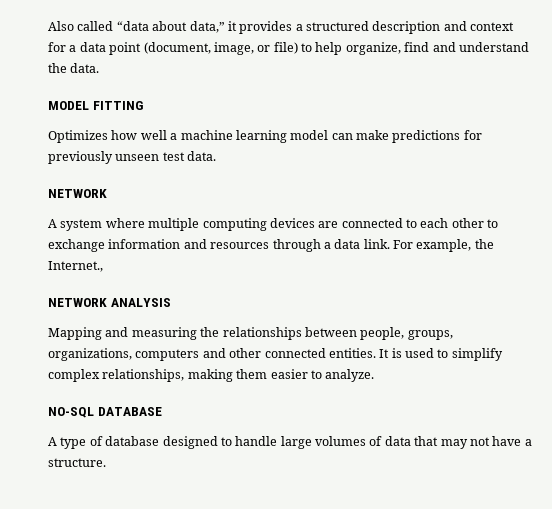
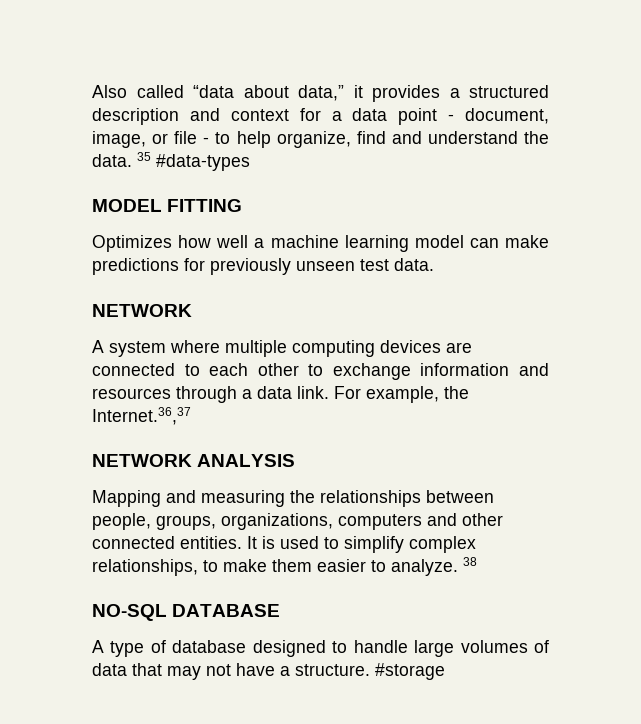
[143,42,298,55] (document, image, or file) -> [448,108,549,124] [92,131,210,148] - document, image, or file -
(100, 68) none -> [137,152,250,171] 35 #data-types
[48,261,103,272] Internet., -> [92,407,191,425] Internet.36,37
[187,369,233,382] making -> [203,559,267,572] to make
(375, 375) none -> [463,557,477,566] 38
(106, 462) none -> [375,663,445,680] #storage

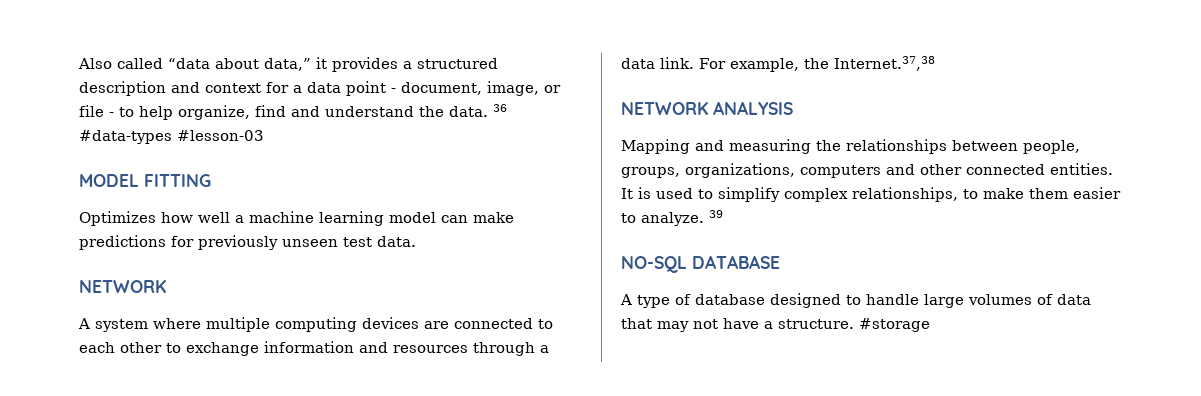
[137,152,151,161] 35 -> [493,104,507,112] 36
(250, 162) none -> [177,130,264,141] #lesson-03
[92,407,191,425] Internet.36,37 -> [834,56,935,71] Internet.37,38
[463,557,477,566] 38 -> [709,210,723,218] 39

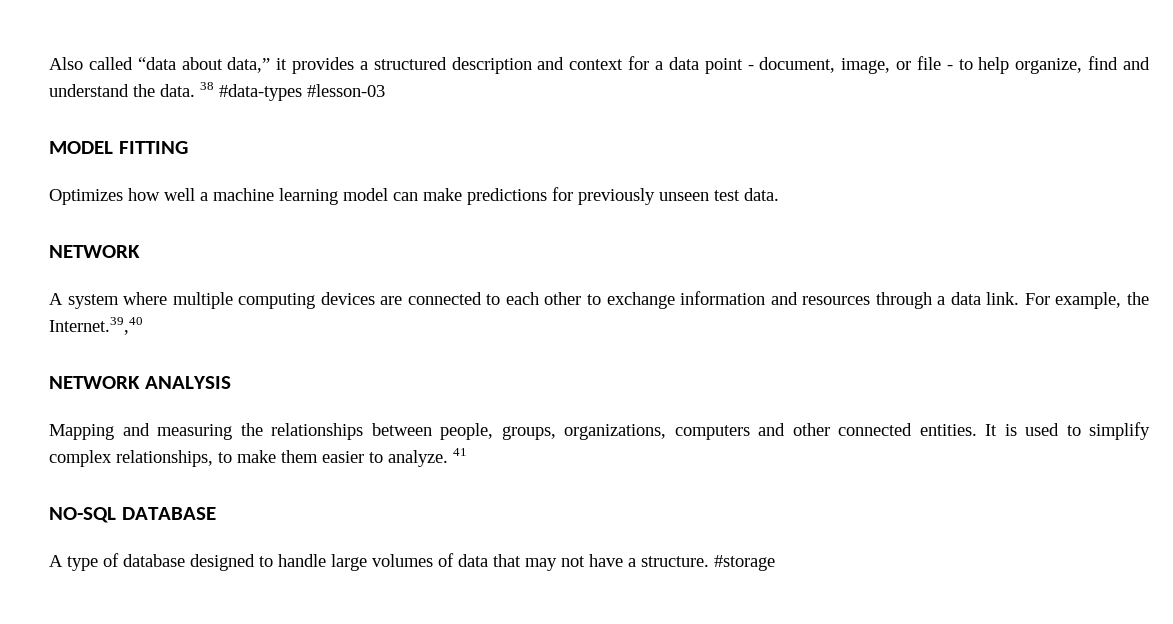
[493,104,507,112] 36 -> [200,82,214,90] 38
[834,56,935,71] Internet.37,38 -> [49,317,143,335] Internet.39,40
[709,210,723,218] 39 -> [453,448,467,456] 41

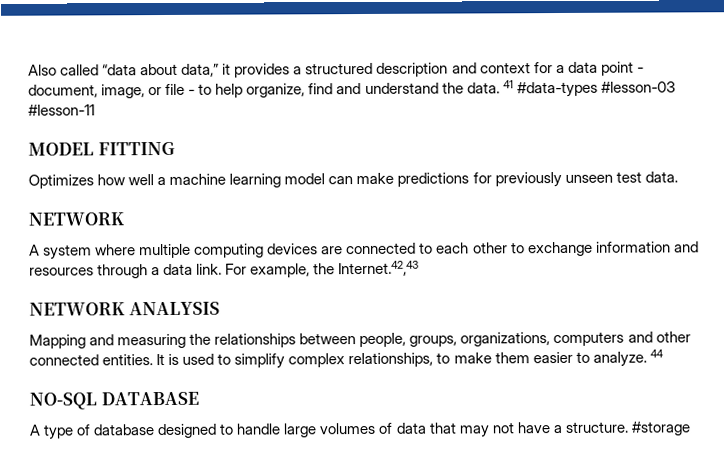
[200,82,214,90] 38 -> [502,80,514,89] 41
(385, 90) none -> [28,104,95,116] #lesson-11
[49,317,143,335] Internet.39,40 -> [338,260,420,277] Internet.42,43
[453,448,467,456] 41 -> [649,349,664,358] 44

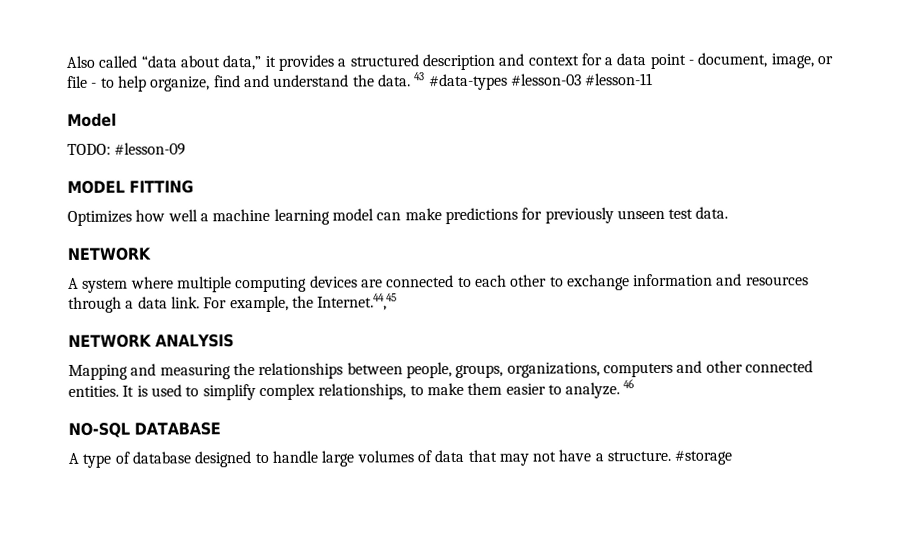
[502,80,514,89] 41 -> [414,72,426,81] 43
(95, 110) none -> [67,112,117,127] [67,142,187,156] // Model // TODO: #lesson-09
[338,260,420,277] Internet.42,43 -> [317,293,398,311] Internet.44,45
[649,349,664,358] 44 -> [623,379,635,389] 46

